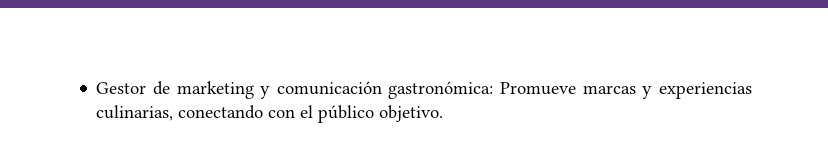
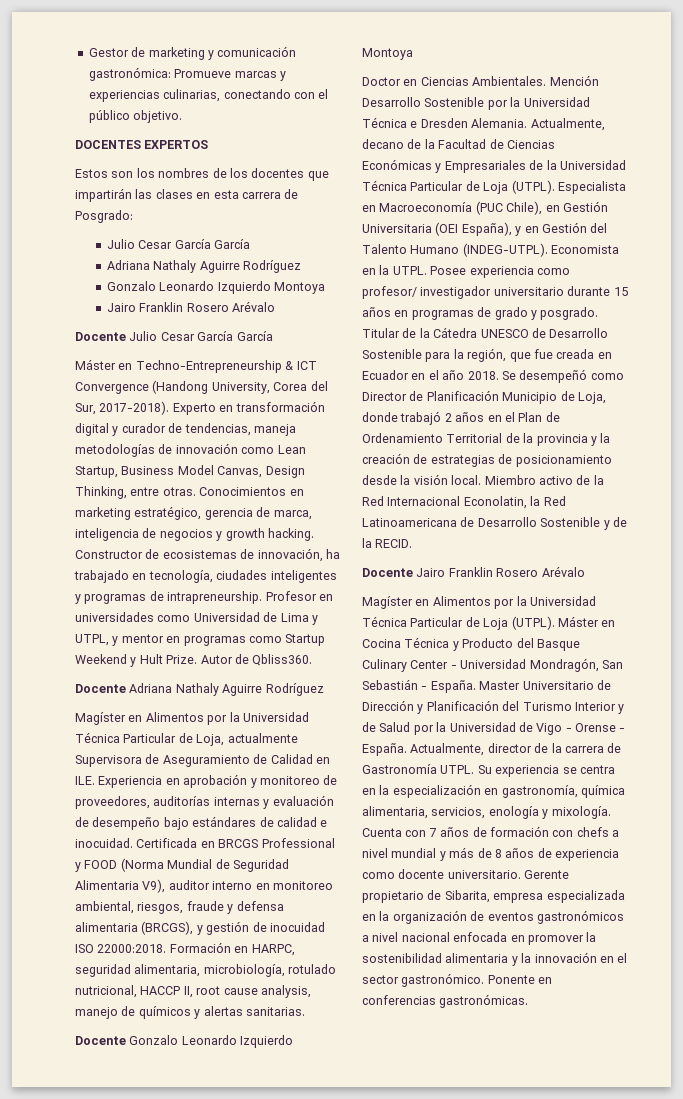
(444, 113) none -> [75,140,209,149] [75,168,329,181] [75,188,299,202] [75,210,133,223] [106,239,251,249] [106,260,302,273] [106,281,326,294] [106,301,276,312] [75,331,273,341] [75,359,317,373] [75,380,328,394] [75,401,325,415] [75,423,296,436] [75,443,306,457] [75,465,305,478] [75,486,304,499] [75,506,312,520] [75,528,314,541] [75,548,340,562] [74,570,337,583] [75,591,333,604] [75,612,318,625] [75,634,326,646] [75,654,313,667] [75,683,324,696] [75,712,309,725] [75,732,298,746] [75,754,330,767] [75,774,338,788] [75,795,334,809] [75,816,328,830] [75,838,335,848] [75,858,289,872] [75,879,333,893] [75,901,284,914] [75,921,325,935] [75,942,295,956] [75,964,337,977] [75,985,311,998] [75,1006,305,1019] [75,1035,294,1048] [362,48,413,60] [362,75,599,86] [362,97,590,110] [362,117,605,131] [362,139,555,149] [362,159,626,173] [362,180,626,194] [362,201,608,215] [362,222,608,236] [362,243,620,257] [362,265,570,278] [362,286,628,299] [362,307,599,320] [362,327,609,338] [362,348,612,362] [362,369,624,383] [362,390,606,404] [362,411,560,425] [362,433,611,446] [362,453,612,467] [362,474,604,485] [362,496,566,509] [362,517,627,530] [362,538,413,548] [362,566,585,577] [362,596,596,609] [362,616,616,630] [362,637,580,651] [362,658,623,672] [362,679,611,693] [362,700,625,714] [362,722,626,735] [362,743,622,756] [362,764,615,777] [362,784,625,798] [362,806,611,819] [362,826,619,837] [362,847,619,861] [362,869,570,879] [362,890,625,903] [362,910,624,924] [362,932,597,945] [362,952,628,966] [362,973,553,987] [362,994,529,1008] // DOCENTES EXPERTOS // Estos son los nombres de los docentes que impartirán las clases en esta carrera de Posgrado: // Julio Cesar García García // Adriana Nathaly Aguirre Rodríguez // Gonzalo Leonardo Izquierdo Montoya // Jairo Franklin Rosero Arévalo // Docente Julio Cesar García García // Máster en Techno-Entrepreneurship & ICT Convergence (Handong University, Corea del Sur, 2017-2018). Experto en transformación digital y curador de tendencias, maneja metodologías de innovación como Lean Startup, Business Model Canvas, Design Thinking, entre otras. Conocimientos en marketing estratégico, gerencia de marca, inteligencia de negocios y growth hacking. Constructor de ecosistemas de innovación, ha trabajado en tecnología, ciudades inteligentes y programas de intrapreneurship. Profesor en universidades como Universidad de Lima y UTPL, y mentor en programas como Startup Weekend y Hult Prize. Autor de Qbliss360. // Docente Adriana Nathaly Aguirre Rodríguez // Magíster en Alimentos por la Universidad Técnica Particular de Loja, actualmente Supervisora de Aseguramiento de Calidad en ILE. Experiencia en aprobación y monitoreo de proveedores, auditorías internas y evaluación de desempeño bajo estándares de calidad e inocuidad. Certificada en BRCGS Professional y FOOD (Norma Mundial de Seguridad Alimentaria V9), auditor interno en monitoreo ambiental, riesgos, fraude y defensa alimentaria (BRCGS), y gestión de inocuidad ISO 22000:2018. Formación en HARPC, seguridad alimentaria, microbiología, rotulado nutricional, HACCP II, root cause analysis, manejo de químicos y alertas sanitarias. // Docente Gonzalo Leonardo Izquierdo Montoya // Doctor en Ciencias Ambientales. Mención Desarrollo Sostenible por la Universidad Técnica e Dresden Alemania. Actualmente, decano de la Facultad de Ciencias Económicas y Empresariales de la Universidad Técnica Particular de Loja (UTPL). Especialista en Macroeconomía (PUC Chile), en Gestión Universitaria (OEI España), y en Gestión del Talento Humano (INDEG-UTPL). Economista en la UTPL. Posee experiencia como profesor/ investigador universitario durante 15 años en programas de grado y posgrado. Titular de la Cátedra UNESCO de Desarrollo Sostenible para la región, que fue creada en Ecuador en el año 2018. Se desempeñó como Director de Planificación Municipio de Loja, donde trabajó 2 años en el Plan de Ordenamiento Territorial de la provincia y la creación de estrategias de posicionamiento desde la visión local. Miembro activo de la Red Internacional Econolatin, la Red Latinoamericana de Desarrollo Sostenible y de la RECID. // Docente Jairo Franklin Rosero Arévalo // Magíster en Alimentos por la Universidad Técnica Particular de Loja (UTPL). Máster en Cocina Técnica y Producto del Basque Culinary Center - Universidad Mondragón, San Sebastián - España. Master Universitario de Dirección y Planificación del Turismo Interior y de Salud por la Universidad de Vigo - Orense - España. Actualmente, director de la carrera de Gastronomía UTPL. Su experiencia se centra en la especialización en gastronomía, química alimentaria, servicios, enología y mixología. Cuenta con 7 años de formación con chefs a nivel mundial y más de 8 años de experiencia como docente universitario. Gerente propietario de Sibarita, empresa especializada en la organización de eventos gastronómicos a nivel nacional enfocada en promover la sostenibilidad alimentaria y la innovación en el sector gastronómico. Ponente en conferencias gastronómicas.

